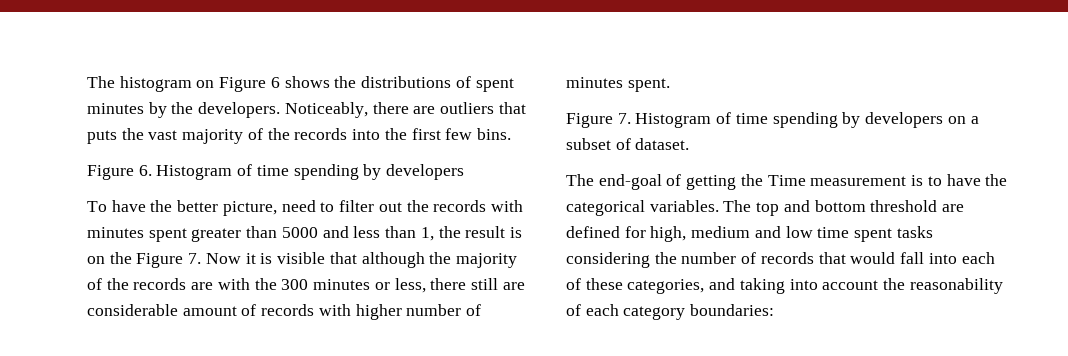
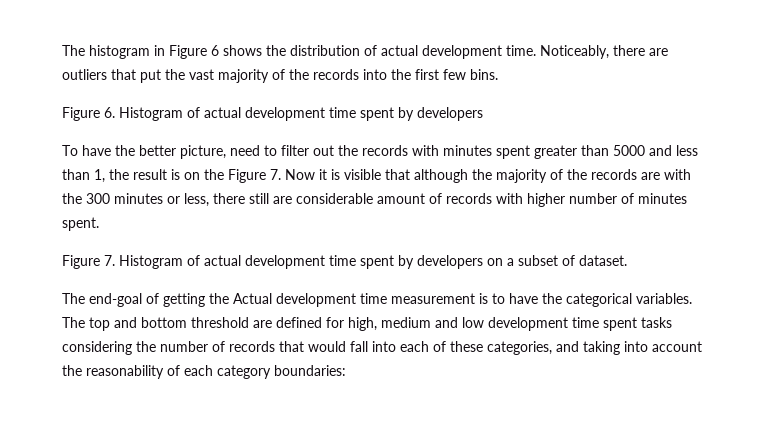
[196,80,215,88] on -> [154,45,165,56] in
[361,76,514,92] [87,102,281,118] distributions of spent minutes by the developers. -> [290,45,536,59] distribution of actual development time.
[87,130,117,144] puts -> [140,69,161,83] put
[256,164,359,180] time spending -> [204,107,394,121] actual development time spent
[735,112,838,128] time spending -> [204,255,394,269] actual development time spent
[767,175,806,186] Time -> [233,293,387,307] Actual development time
(813, 232) none -> [488,317,568,331] development

